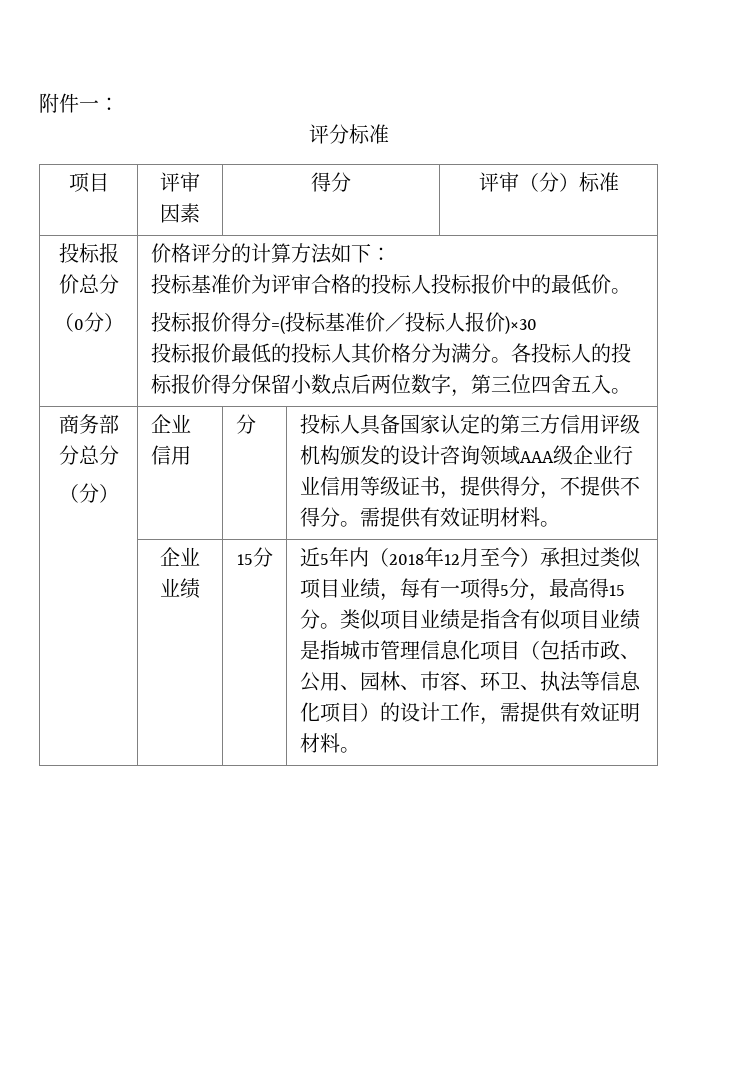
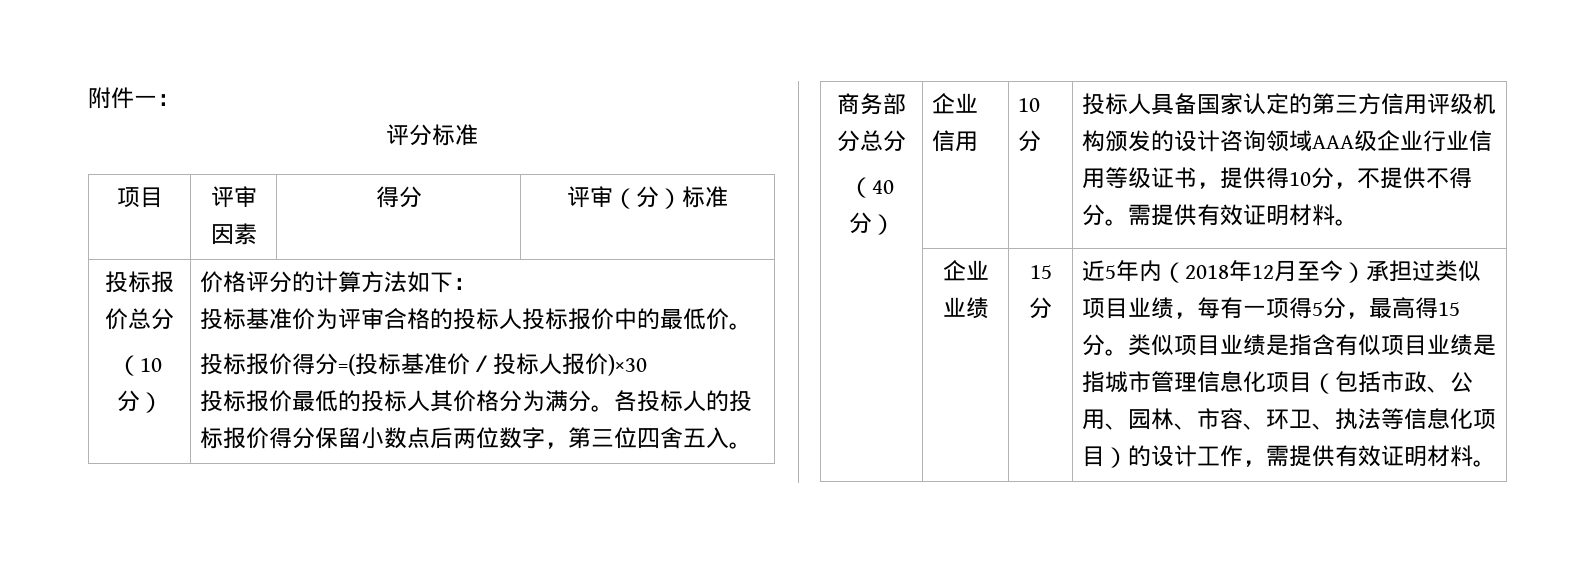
[73,319,84,330] 0 -> [140,358,162,372] 10
(79, 493) none -> [872,180,894,194] 40
(191, 455) none -> [1018,98,1041,112] 10
(520, 486) none -> [1289,172,1312,186] 10

